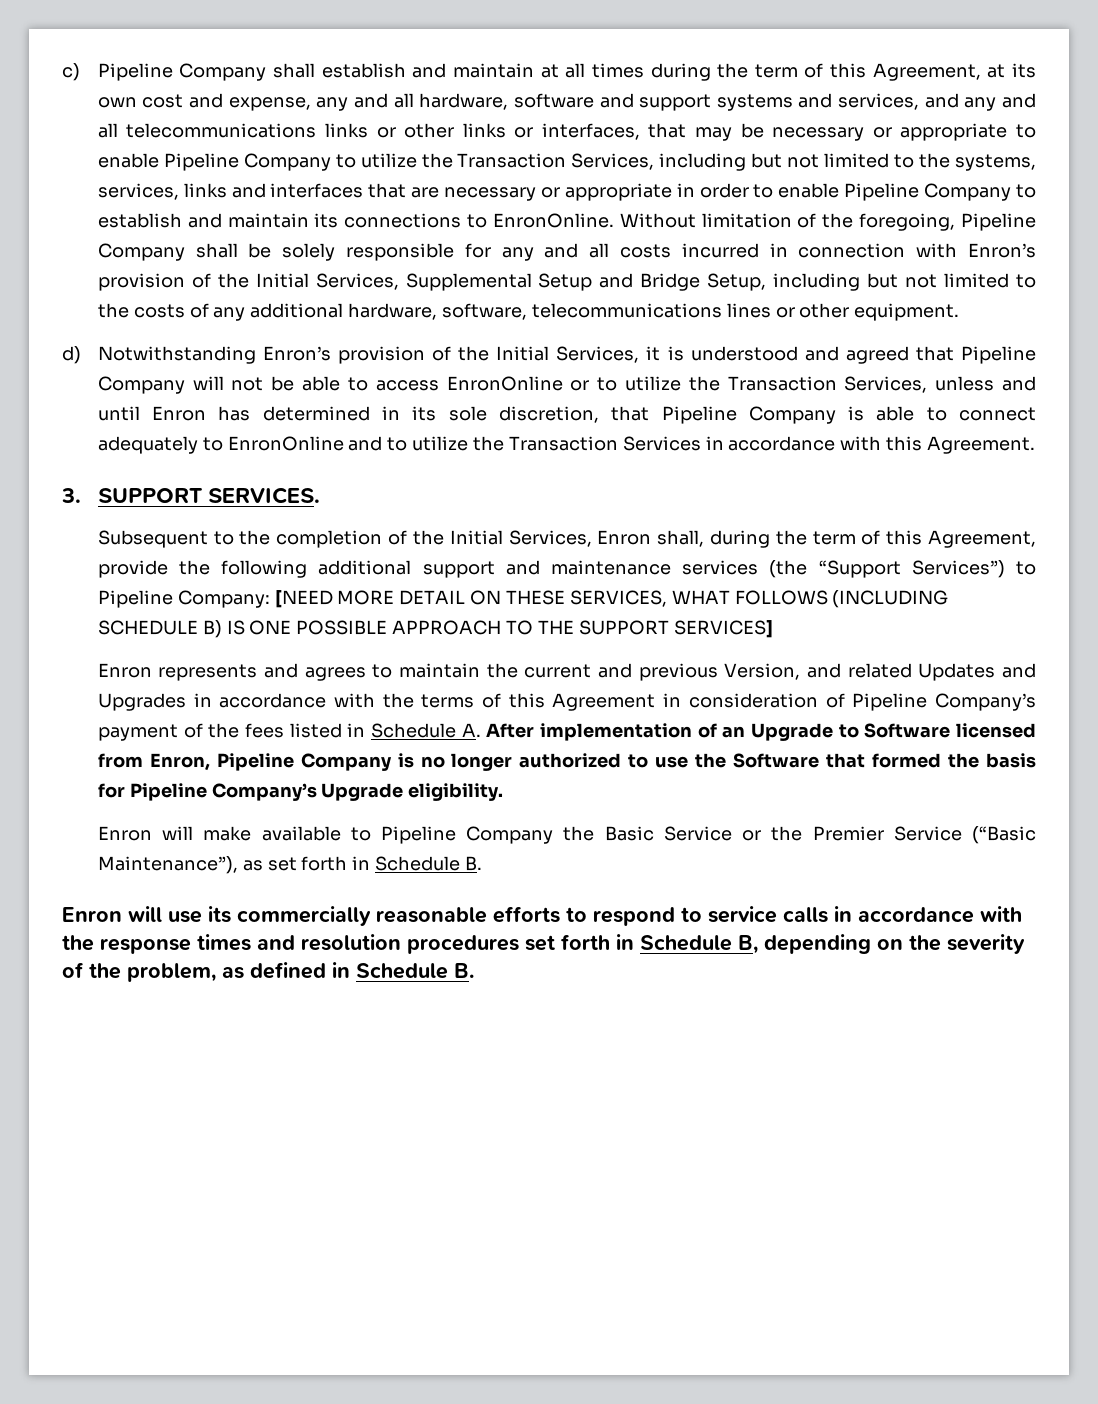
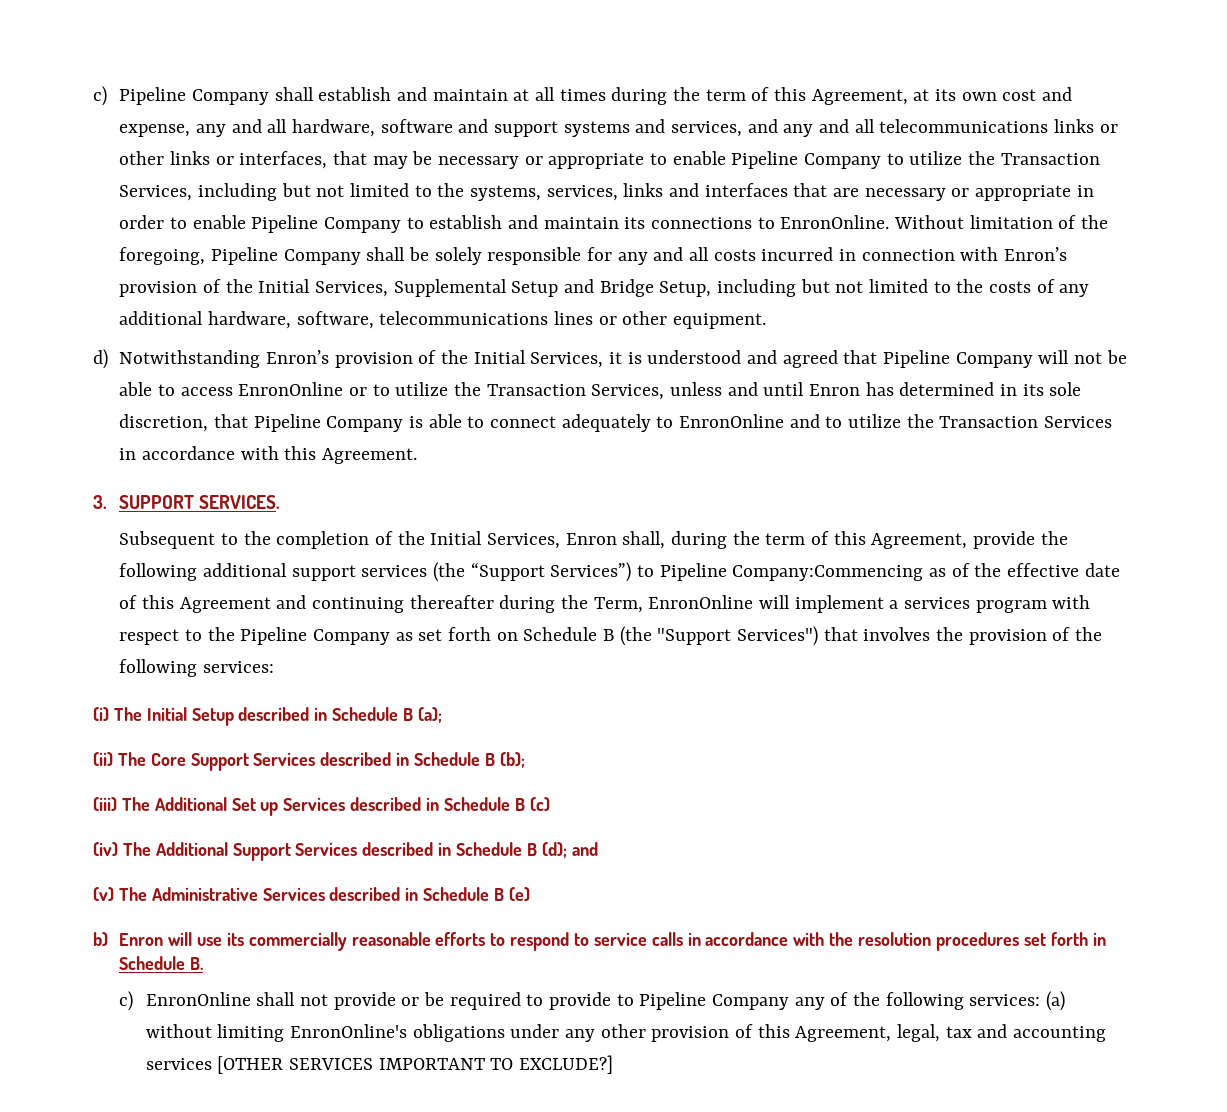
[505,560,672,575] and maintenance -> (356, 573) none
[177,590,949,608] [97,620,773,638] [97,663,1036,681] [97,693,1036,711] [97,723,1036,741] [97,753,1036,771] [97,783,504,801] [97,826,1037,844] [97,856,482,874] Company: [NEED MORE DETAIL ON THESE SERVICES, WHAT FOLLOWS (INCLUDING SCHEDULE B) IS ONE POSSIBLE APPROACH TO THE SUPPORT SERVICES] // Enron represents and agrees to maintain the current and previous Version, and related Updates and Upgrades in accordance with the terms of this Agreement in consideration of Pipeline Company’s payment of the fees listed in Schedule A. After implementation of an Upgrade to Software licensed from Enron, Pipeline Company is no longer authorized to use the Software that formed the basis for Pipeline Company’s Upgrade eligibility. // Enron will make available to Pipeline Company the Basic Service or the Premier Service (“Basic Maintenance”), as set forth in Schedule B. // -> [732,563,1120,581] [119,595,1091,613] [119,626,1103,646] [119,659,274,677] [93,707,442,726] [93,752,525,771] [93,797,550,816] [93,842,598,861] [93,887,530,902] [93,932,108,947] Company:Commencing as of the effective date of this Agreement and continuing thereafter during the Term, EnronOnline will implement a services program with respect to the Pipeline Company as set forth on Schedule B (the "Support Services") that involves the provision of the following services: // (i) The Initial Setup described in Schedule B (a); // (ii) The Core Support Services described in Schedule B (b); // (iii) The Additional Set up Services described in Schedule B (c) // (iv) The Additional Support Services described in Schedule B (d); and // (v) The Administrative Services described in Schedule B (e) // b)
[100,934,295,954] response times and -> (854, 939) none
[738,934,1025,954] [62,962,474,982] B, depending on the severity of the problem, as defined in Schedule B. -> [190,957,204,970] [119,991,1065,1011] [145,1024,1106,1042] [145,1055,613,1074] B. // c) EnronOnline shall not provide or be required to provide to Pipeline Company any of the following services: (a) without limiting EnronOnline's obligations under any other provision of this Agreement, legal, tax and accounting services [OTHER SERVICES IMPORTANT TO EXCLUDE?]

